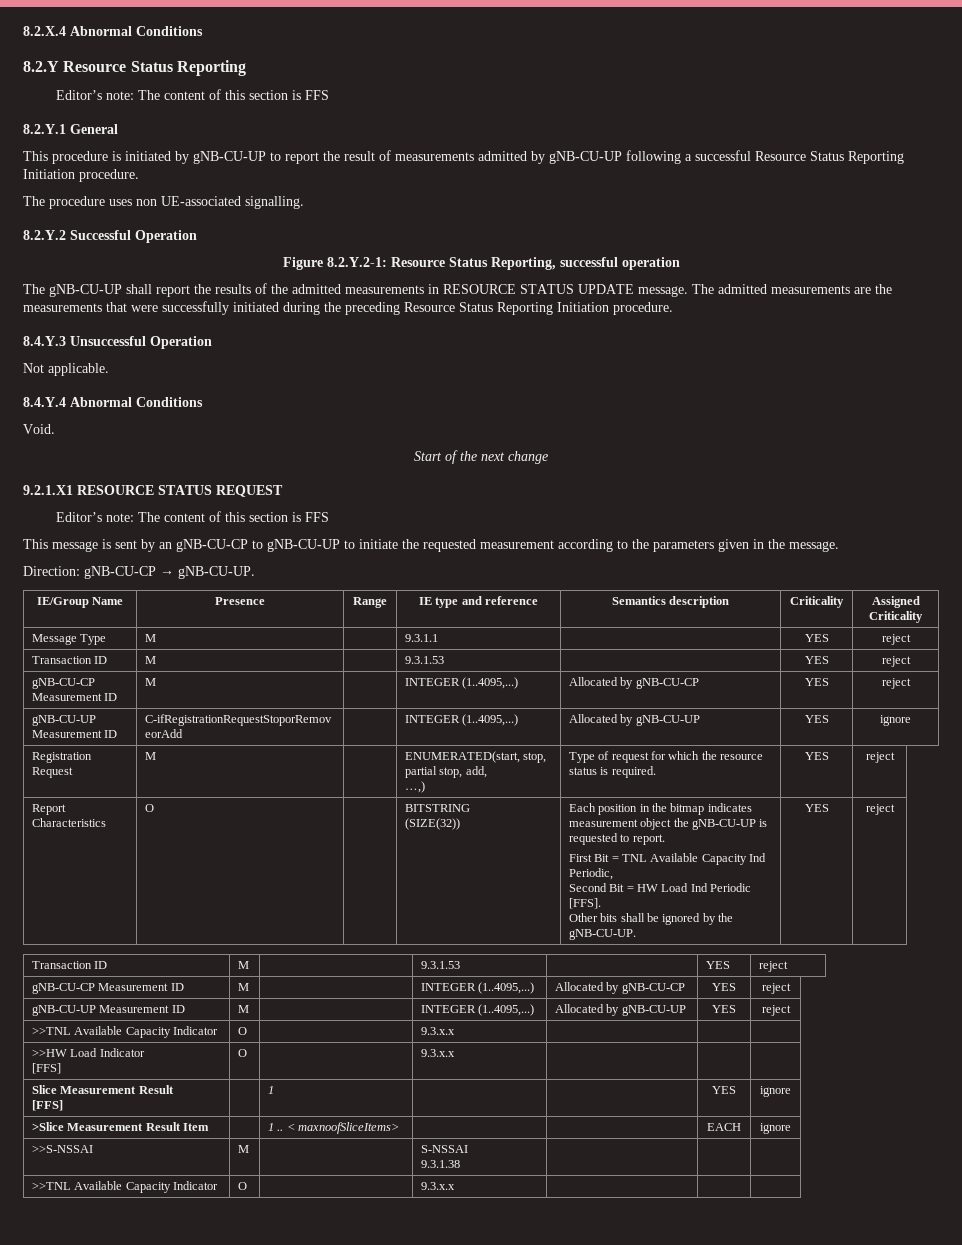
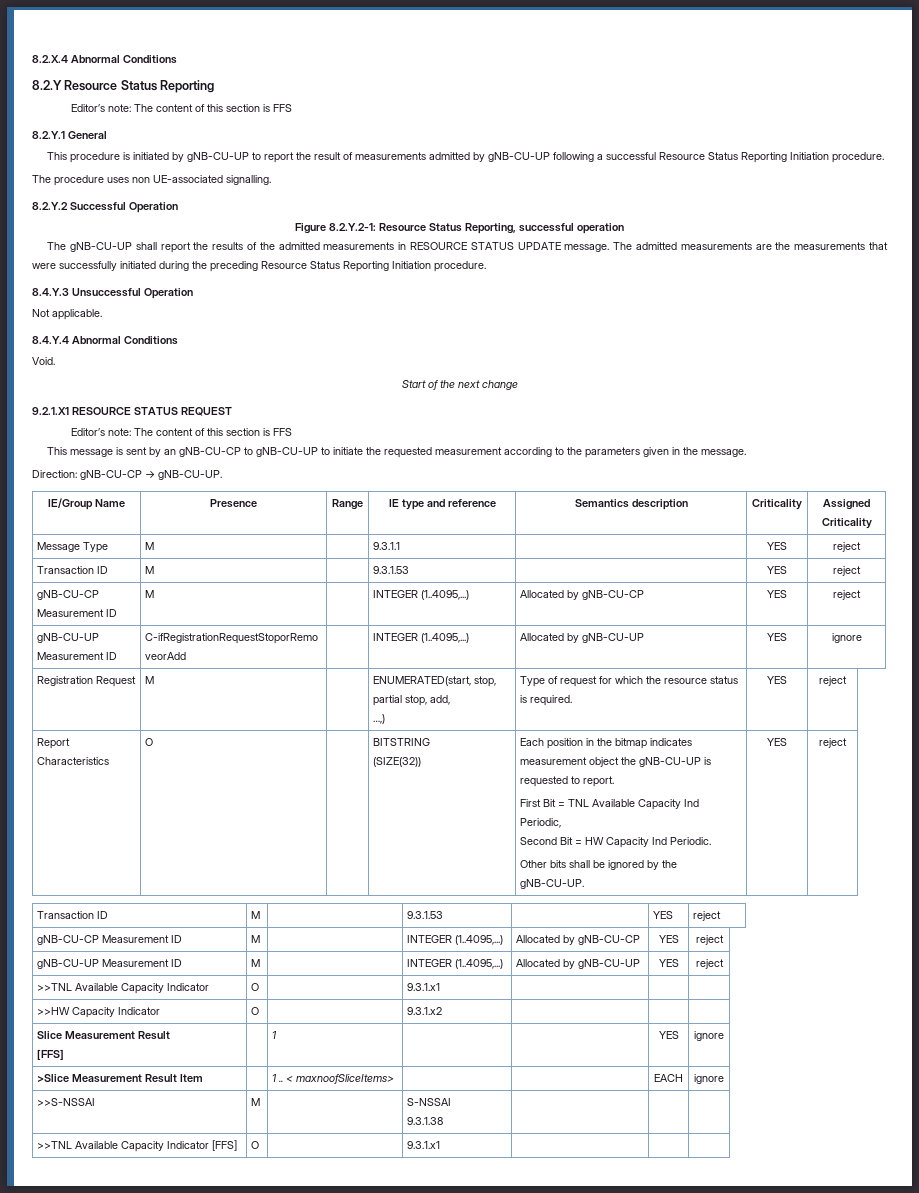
[661,883,752,892] [568,898,601,909] Load Ind Periodic [FFS]. -> [606,837,712,848] Capacity Ind Periodic.
[420,1027,455,1035] 9.3.x.x -> [407,983,441,991] 9.3.1.x1
[70,1048,145,1057] [31,1063,61,1074] [237,1049,247,1057] [420,1049,455,1057] Load Indicator // [FFS] | O | | 9.3.x.x -> [72,1007,161,1018] [251,1007,260,1015] [407,1007,443,1015] Capacity Indicator | O | | 9.3.1.x2
[237,1182,247,1190] [420,1182,455,1190] | O | | 9.3.x.x -> [212,1140,238,1151] [251,1141,260,1149] [407,1141,441,1149] [FFS] | O | | 9.3.1.x1

